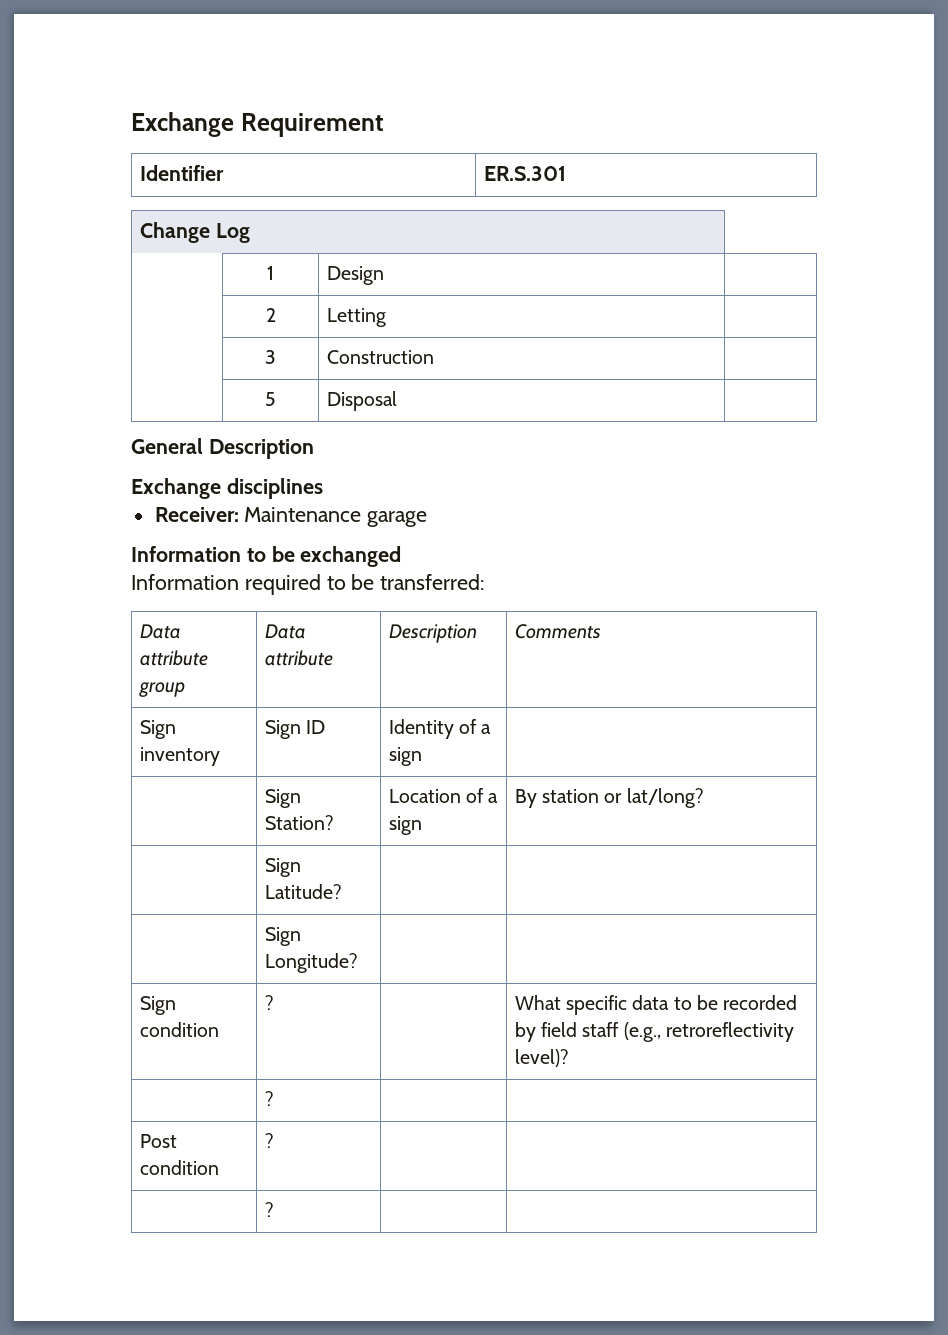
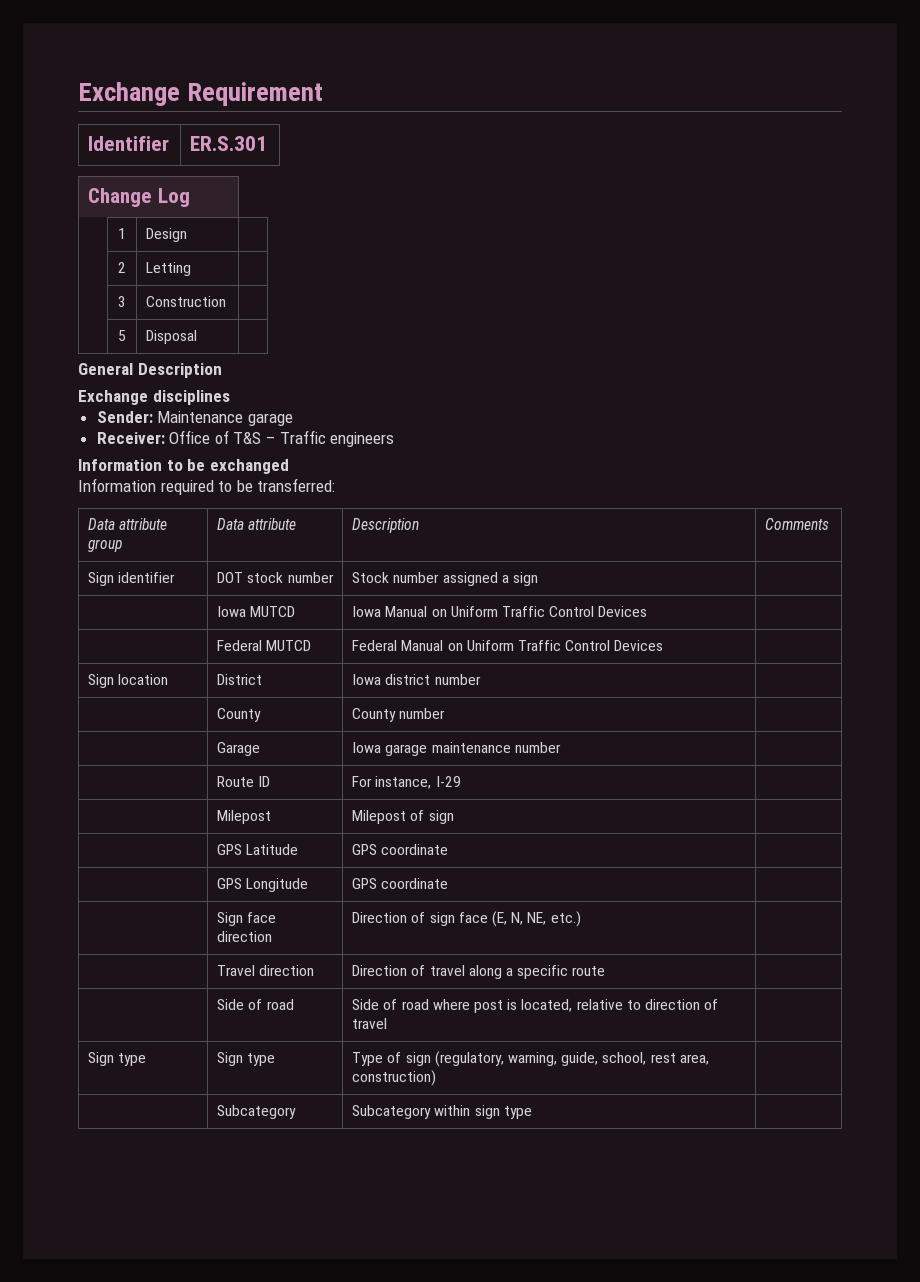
[154,507,239,522] Receiver: -> [96,411,153,423] Sender:
(428, 519) none -> [96,430,395,447] // Receiver: Office of T&S – Traffic engineers
[139,747,220,766] [264,720,326,739] [388,719,492,739] [388,747,422,766] [264,789,301,808] [264,815,334,830] [388,788,499,803] [388,816,422,835] [514,788,704,808] [264,858,301,877] [264,884,342,899] [264,927,301,946] [264,953,358,973] [139,996,176,1015] [139,1022,219,1037] [264,995,274,1010] [514,995,798,1015] [514,1022,794,1042] [514,1049,569,1067] [264,1091,274,1106] [139,1134,177,1148] [139,1160,219,1175] [264,1133,274,1148] [264,1202,274,1217] inventory | Sign ID | Identity of a sign | // | Sign Station? | Location of a sign | By station or lat/long? // | Sign Latitude? | | // | Sign Longitude? | | // Sign condition | ? | | What specific data to be recorded by field staff (e.g., retroreflectivity level)? // | ? | | // Post condition | ? | | // | ? | -> [118,572,176,583] [217,572,334,583] [352,572,539,586] [217,606,296,617] [352,606,648,617] [217,640,312,651] [352,640,664,651] [88,674,169,688] [217,674,263,685] [352,674,481,685] [217,708,262,722] [352,708,446,722] [217,742,261,756] [352,742,561,756] [217,776,271,787] [352,776,461,789] [217,810,272,824] [352,810,454,824] [217,844,299,855] [352,844,449,855] [217,878,309,892] [352,878,449,889] [217,912,277,926] [217,931,273,942] [352,911,581,927] [217,965,315,976] [352,965,606,979] [217,999,294,1010] [352,999,719,1013] [352,1018,388,1029] [88,1052,147,1066] [217,1052,276,1066] [352,1051,709,1067] [352,1070,437,1086] [217,1105,297,1119] [352,1105,532,1119] identifier | DOT stock number | Stock number assigned a sign | // | Iowa MUTCD | Iowa Manual on Uniform Traffic Control Devices | // | Federal MUTCD | Federal Manual on Uniform Traffic Control Devices | // Sign location | District | Iowa district number | // | County | County number | // | Garage | Iowa garage maintenance number | // | Route ID | For instance, I-29 | // | Milepost | Milepost of sign | // | GPS Latitude | GPS coordinate | // | GPS Longitude | GPS coordinate | // | Sign face direction | Direction of sign face (E, N, NE, etc.) | // | Travel direction | Direction of travel along a specific route | // | Side of road | Side of road where post is located, relative to direction of travel | // Sign type | Sign type | Type of sign (regulatory, warning, guide, school, rest area, construction) | // | Subcategory | Subcategory within sign type

